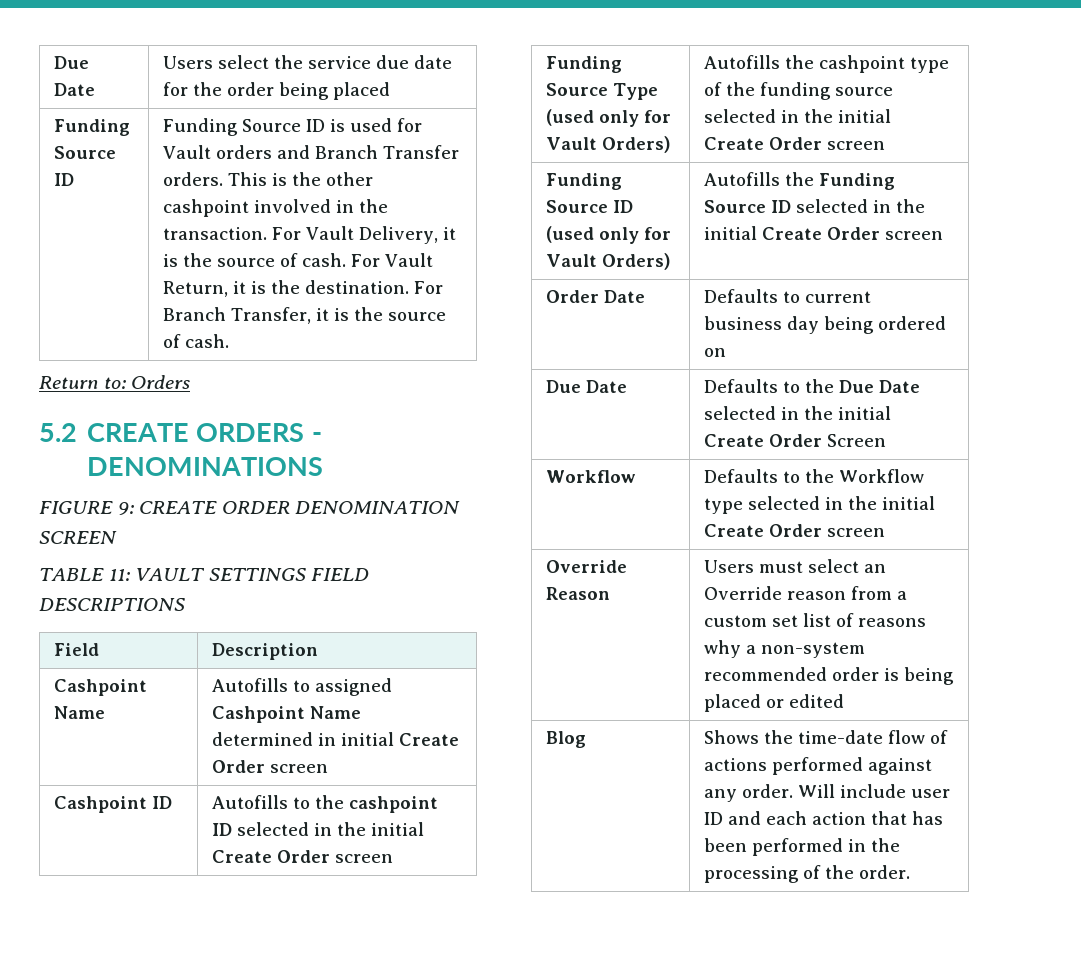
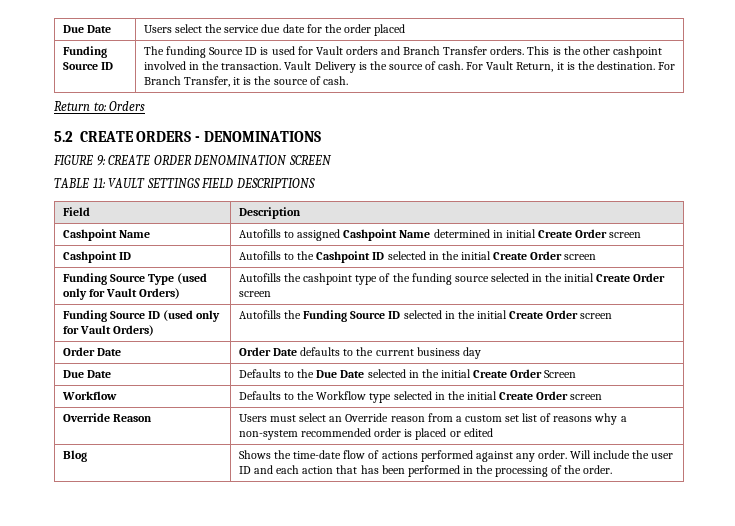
[279,82,330,100] being -> (371, 28) none
[163,118,239,136] Funding -> [144,46,207,58] The funding
[272,226,456,244] For Vault Delivery, it -> [284,61,356,73] Vault Delivery
[349,796,439,813] cashpoint -> [316,251,371,263] Cashpoint
[704,289,801,303] Defaults to -> [239,347,374,356] Order Date defaults to the
[824,316,947,334] [704,348,727,357] being ordered on -> (481, 353) none
[904,667,955,685] being -> (413, 433) none
(906, 791) none -> [632,450,650,459] the

